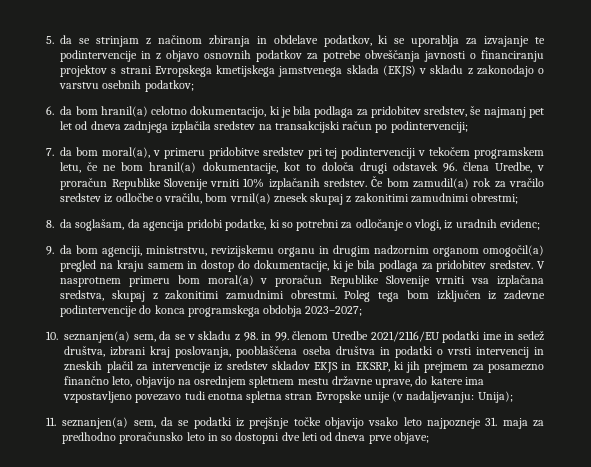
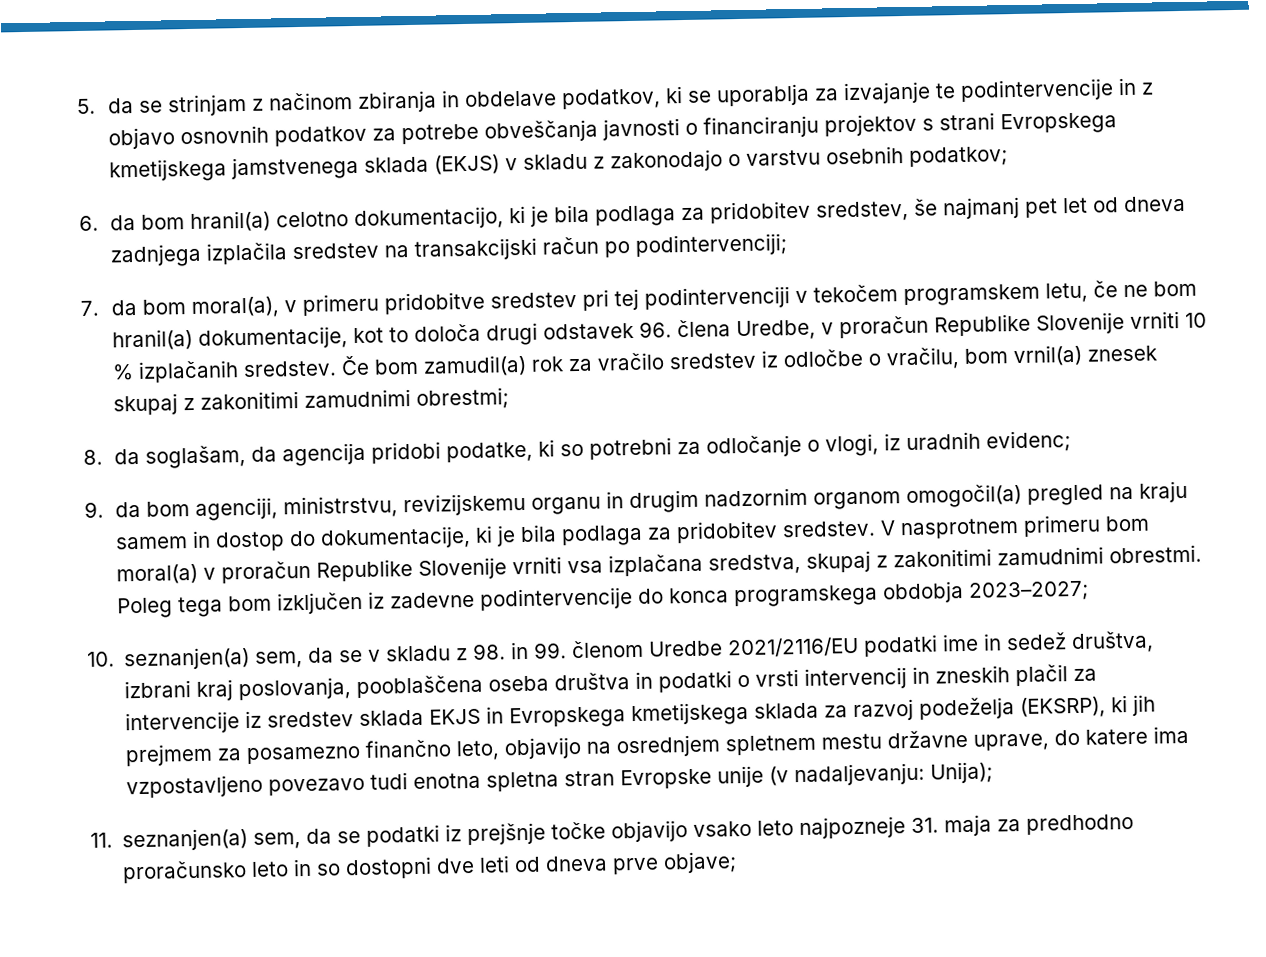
[243,178,265,188] 10% -> [1185,312,1208,328] [112,364,135,381] 10 %
[271,361,310,370] skladov -> [359,709,425,727] sklada
[355,362,390,372] EKSRP, -> [509,696,1107,729] Evropskega kmetijskega sklada za razvoj podeželja (EKSRP),

